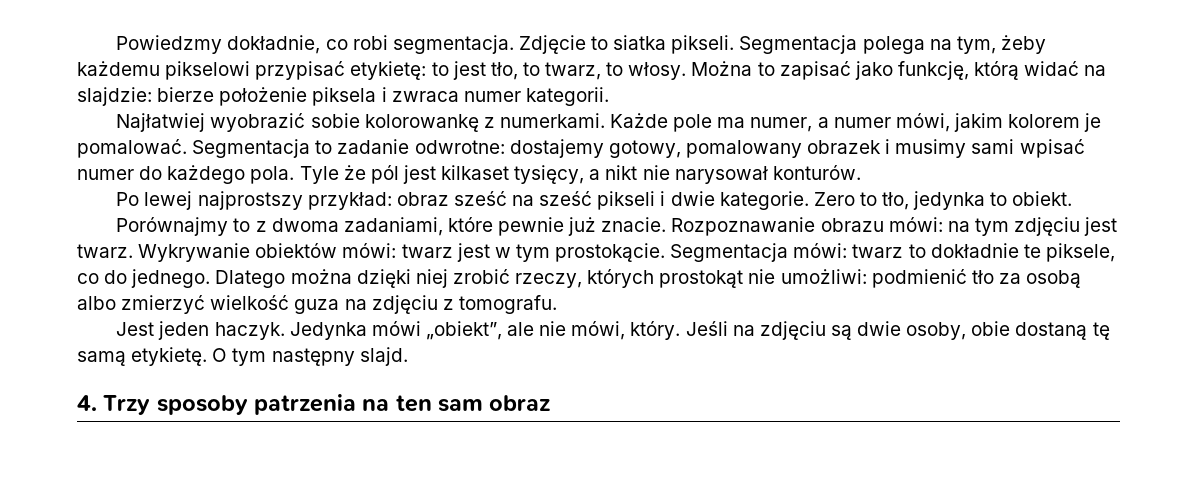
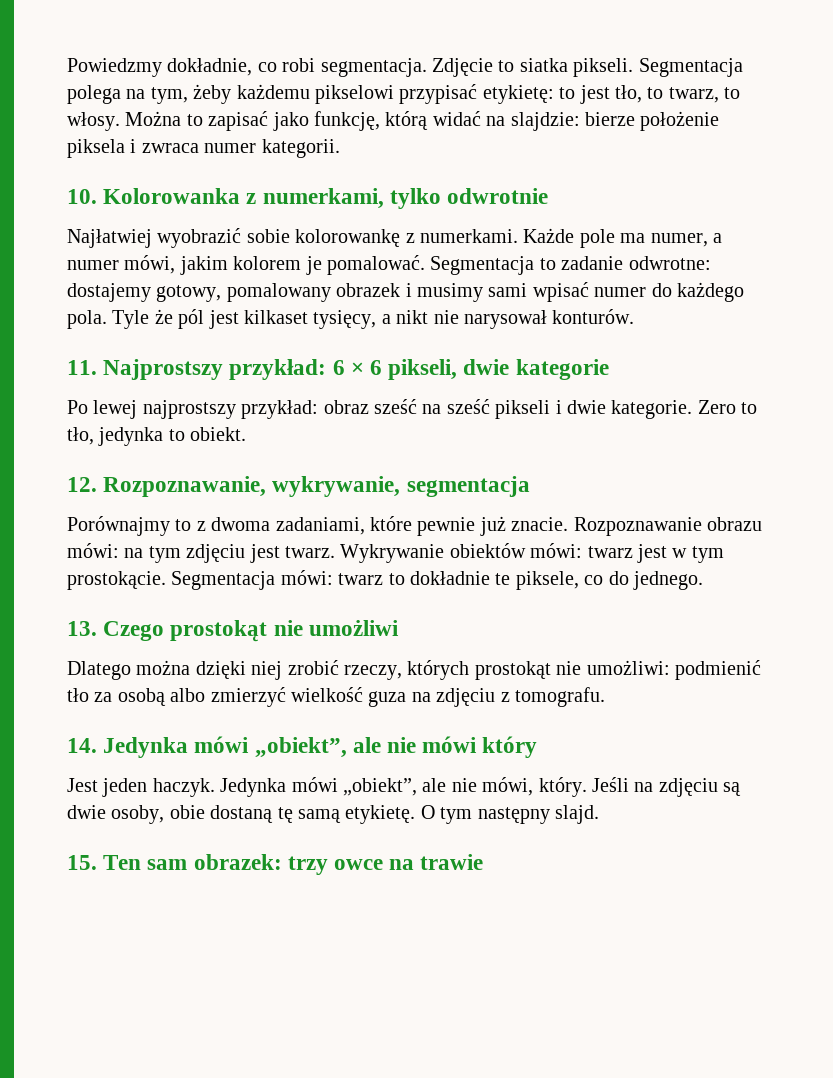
(609, 96) none -> [67,188,549,209] // 10. Kolorowanka z numerkami, tylko odwrotnie
(861, 172) none -> [67,359,609,380] // 11. Najprostszy przykład: 6 × 6 pikseli, dwie kategorie
(1073, 198) none -> [67,476,530,497] // 12. Rozpoznawanie, wykrywanie, segmentacja
(211, 278) none -> [67,620,399,642] // 13. Czego prostokąt nie umożliwi //
(557, 304) none -> [67,736,538,758] // 14. Jedynka mówi „obiekt”, ale nie mówi który
[77,394,551,415] 4. Trzy sposoby patrzenia na ten sam obraz -> [67,854,484,875] 15. Ten sam obrazek: trzy owce na trawie

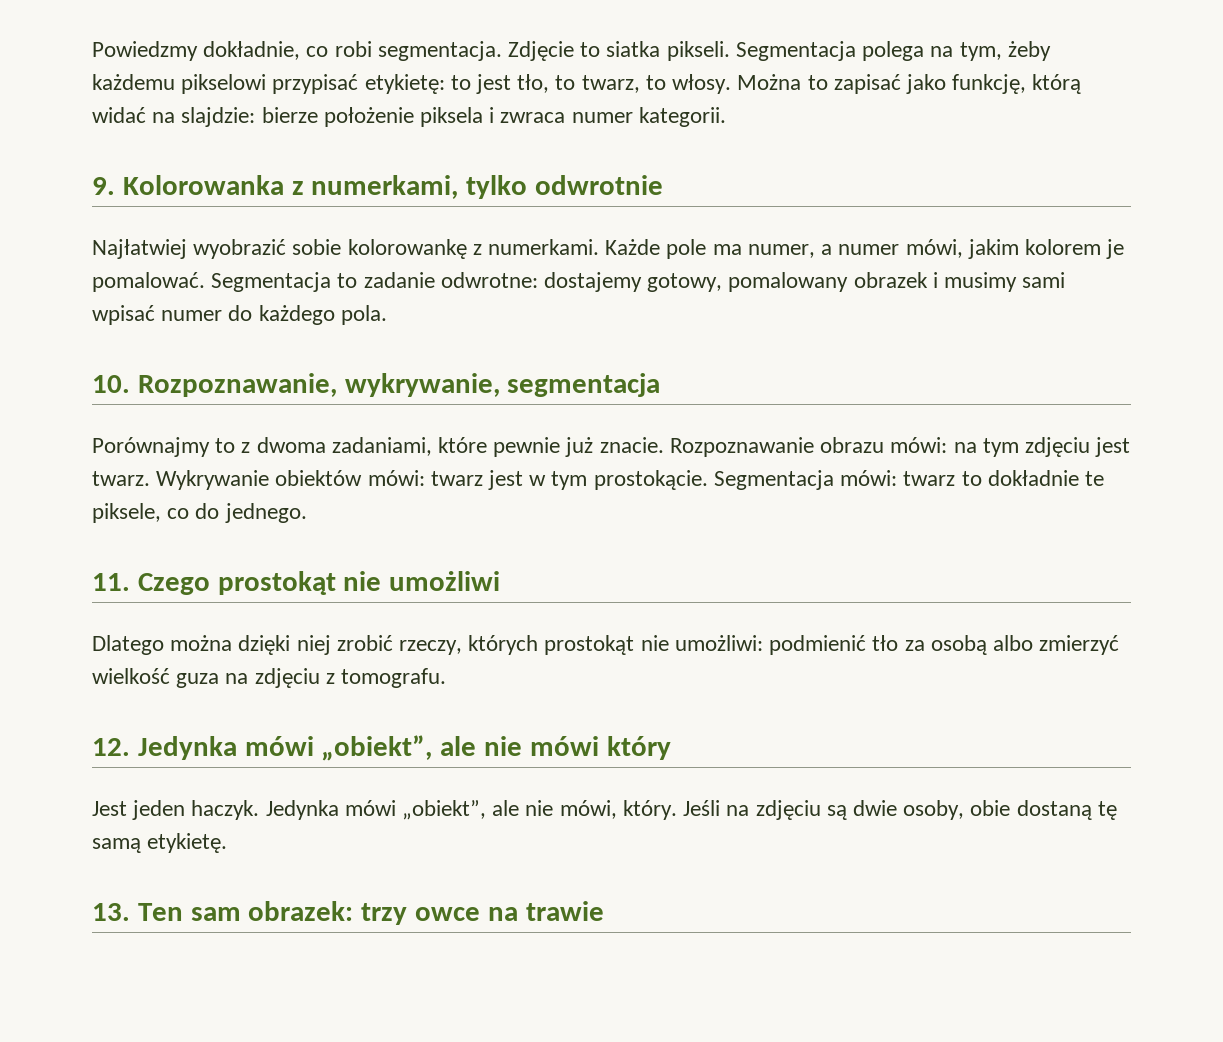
[67,189,97,204] 10. -> [92,177,115,195] 9.
[112,309,635,329] [67,359,609,380] [67,399,758,419] [67,427,247,446] [67,477,97,492] Tyle że pól jest kilkaset tysięcy, a nikt nie narysował konturów. // 11. Najprostszy przykład: 6 × 6 pikseli, dwie kategorie // Po lewej najprostszy przykład: obraz sześć na sześć pikseli i dwie kategorie. Zero to tło, jedynka to obiekt. // 12. -> [92,375,130,393] // 10.
[67,621,97,636] 13. -> [92,573,130,591] 11.
[67,738,97,753] 14. -> [92,738,130,756] 12.
[420,805,599,824] [67,855,97,870] O tym następny slajd. // 15. -> [92,903,130,921] // 13.

